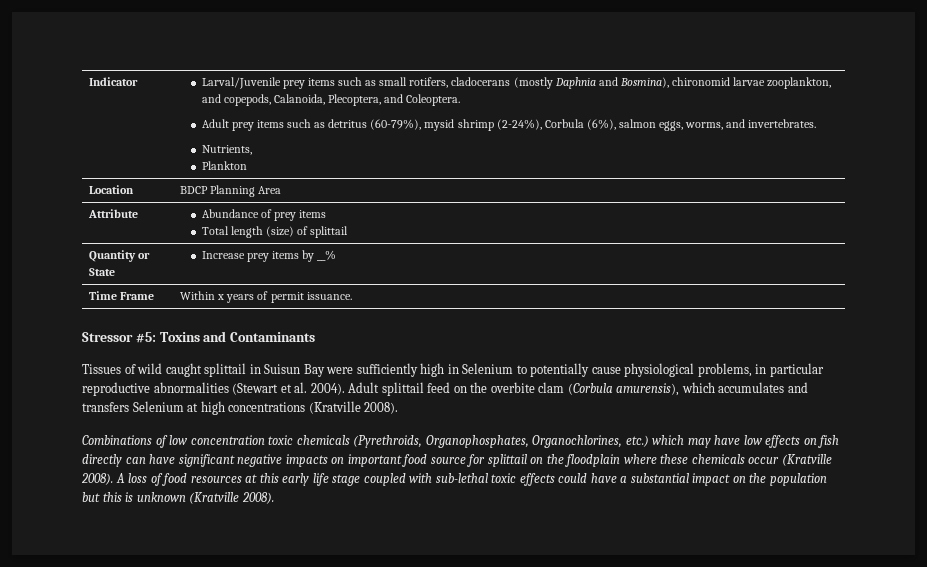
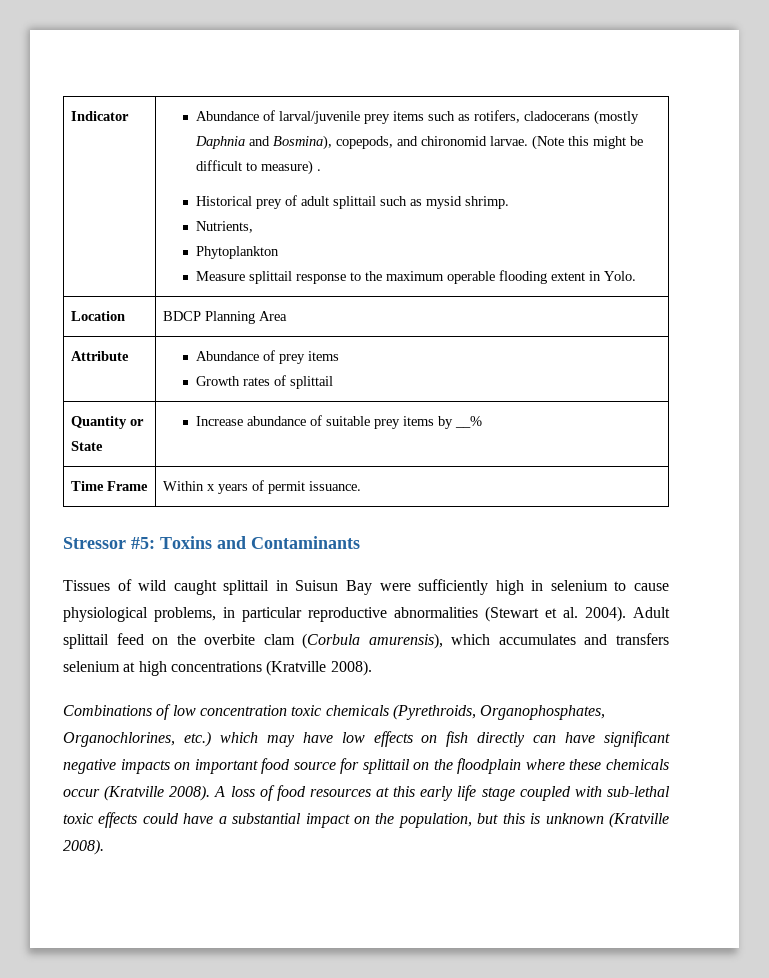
[201,77,408,89] Larval/Juvenile prey items such as small -> [196,110,471,124] Abundance of larval/juvenile prey items such as
[671,77,832,89] [201,94,461,106] [201,119,817,131] [201,145,252,155] [201,161,247,170] chironomid larvae zooplankton, and copepods, Calanoida, Plecoptera, and Coleoptera. // Adult prey items such as detritus (60-79%), mysid shrimp (2-24%), Corbula (6%), salmon eggs, worms, and invertebrates. // Nutrients, // Plankton -> [336,135,644,150] [196,160,322,175] [196,195,510,209] [196,221,254,233] [196,246,280,259] [196,270,637,284] copepods, and chironomid larvae. (Note this might be difficult to measure) . // Historical prey of adult splittail such as mysid shrimp. // Nutrients, // Phytoplankton // Measure splittail response to the maximum operable flooding extent in Yolo.
[201,226,294,238] Total length (size) -> [196,376,271,386] Growth rates
(245, 255) none -> [247,415,371,426] abundance of suitable
[462,363,590,377] Selenium to potentially -> [550,580,627,591] selenium to
[132,401,184,412] Selenium -> [63,661,120,672] selenium
[769,473,827,486] population -> [398,813,472,828] population,

